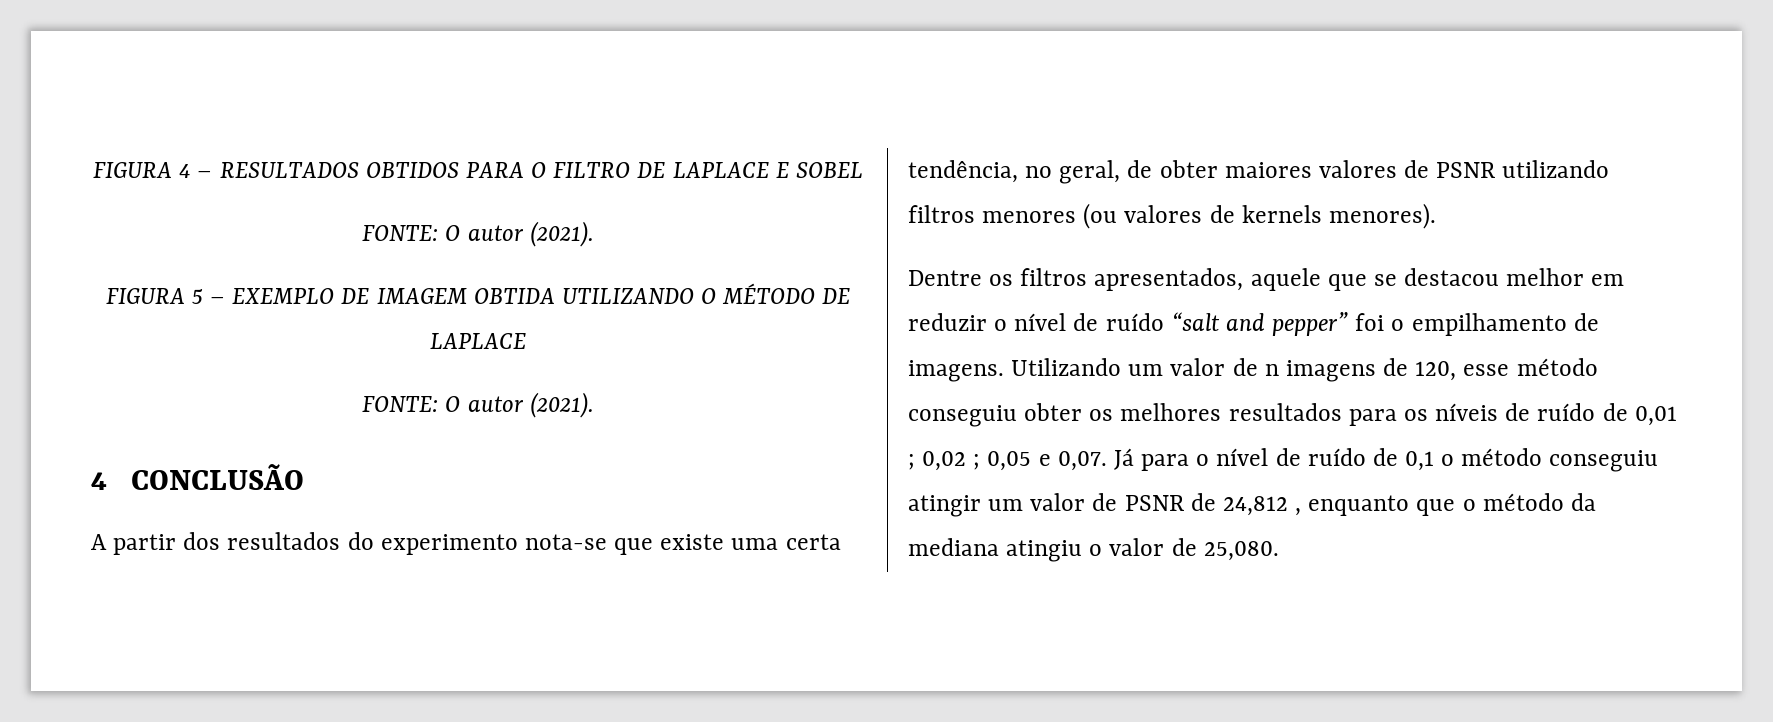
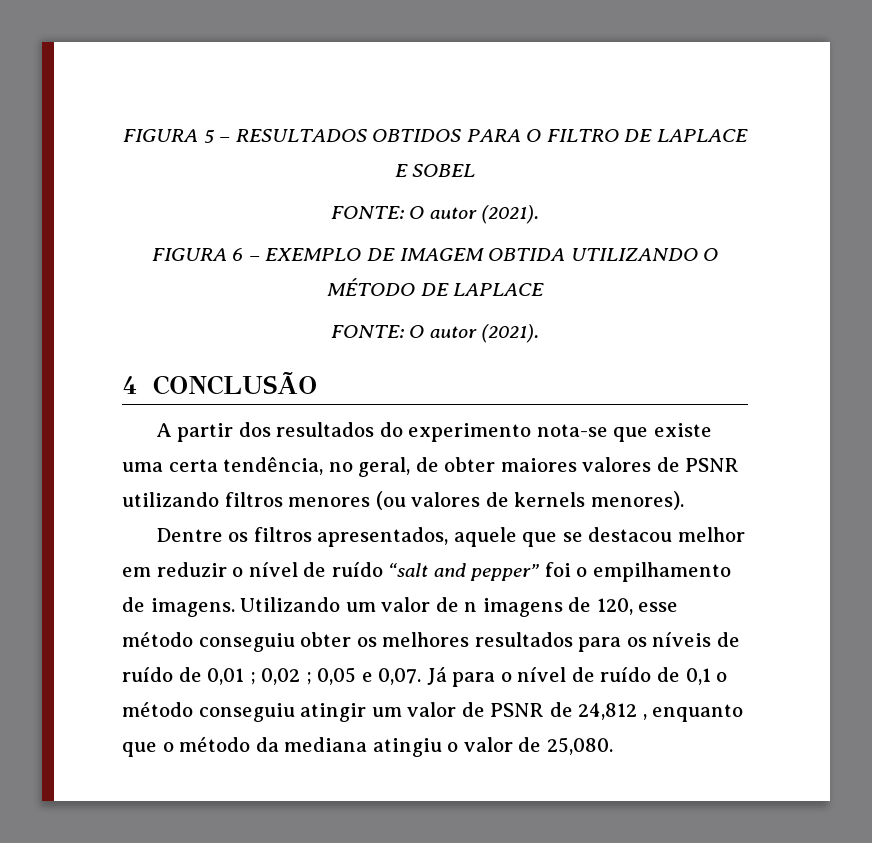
[93,162,191,178] FIGURA 4 -> [123,129,214,143] FIGURA 5
[191,289,203,304] 5 -> [232,248,244,261] 6

